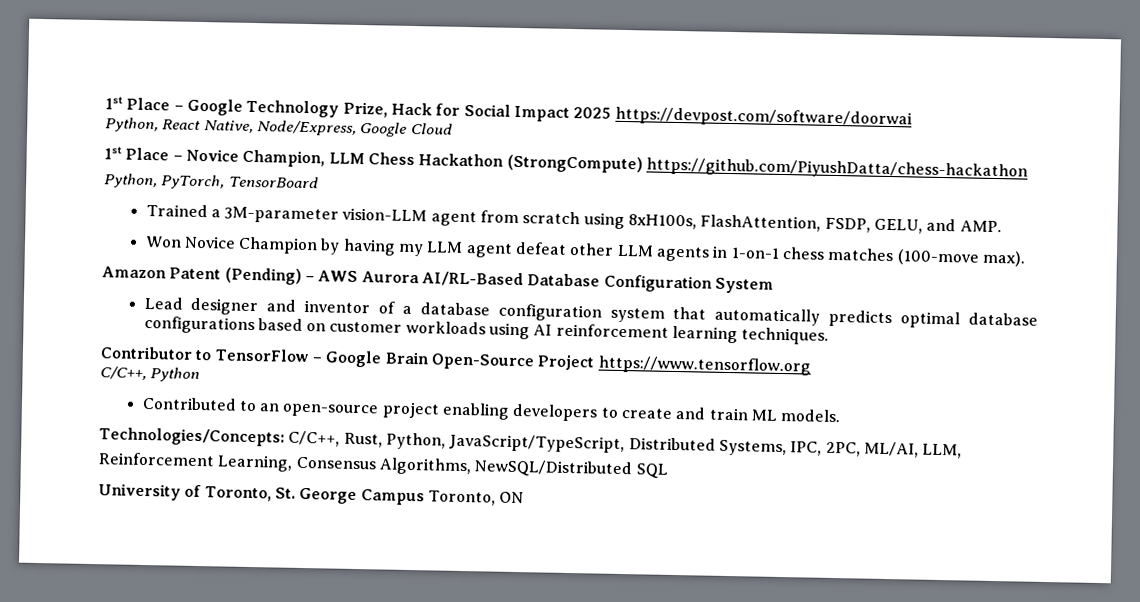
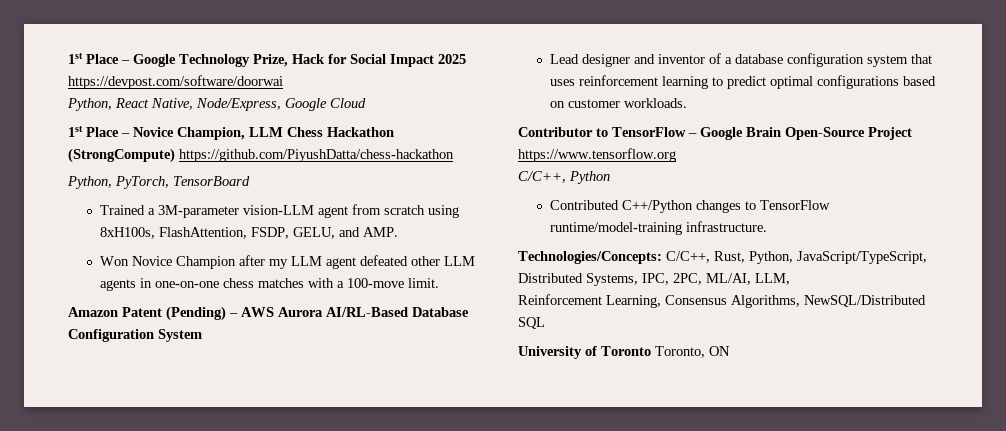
[320,238,396,256] by having -> [239,255,266,266] after
[515,241,568,255] defeat -> [360,255,409,266] defeated
[730,247,780,259] 1-on-1 -> [155,281,220,288] one-on-one
[896,249,1026,267] (100-move max). -> [308,278,440,288] with a 100-move limit.
[714,307,1038,329] [143,315,830,345] automatically predicts optimal database configurations based on customer workloads using AI reinforcement learning techniques. -> [550,75,937,89] [550,98,688,108] uses reinforcement learning to predict optimal configurations based on customer workloads.
[238,400,841,423] to an open-source project enabling developers to create and train ML models. -> [622,200,831,213] [550,221,768,235] C++/Python changes to TensorFlow runtime/model-training infrastructure.
[204,486,425,506] Toronto, St. George Campus -> [601,346,651,356] Toronto

